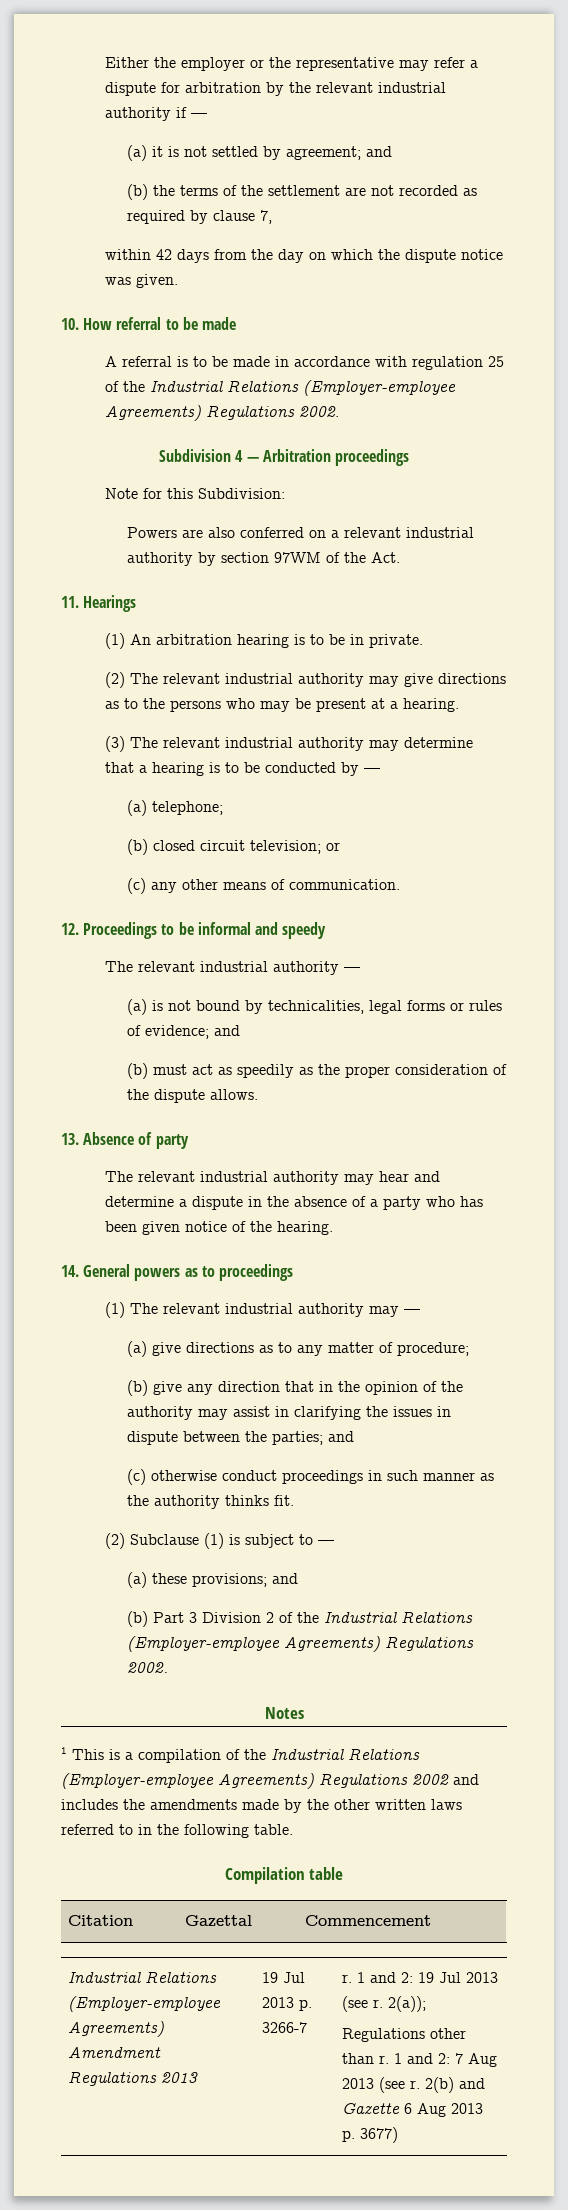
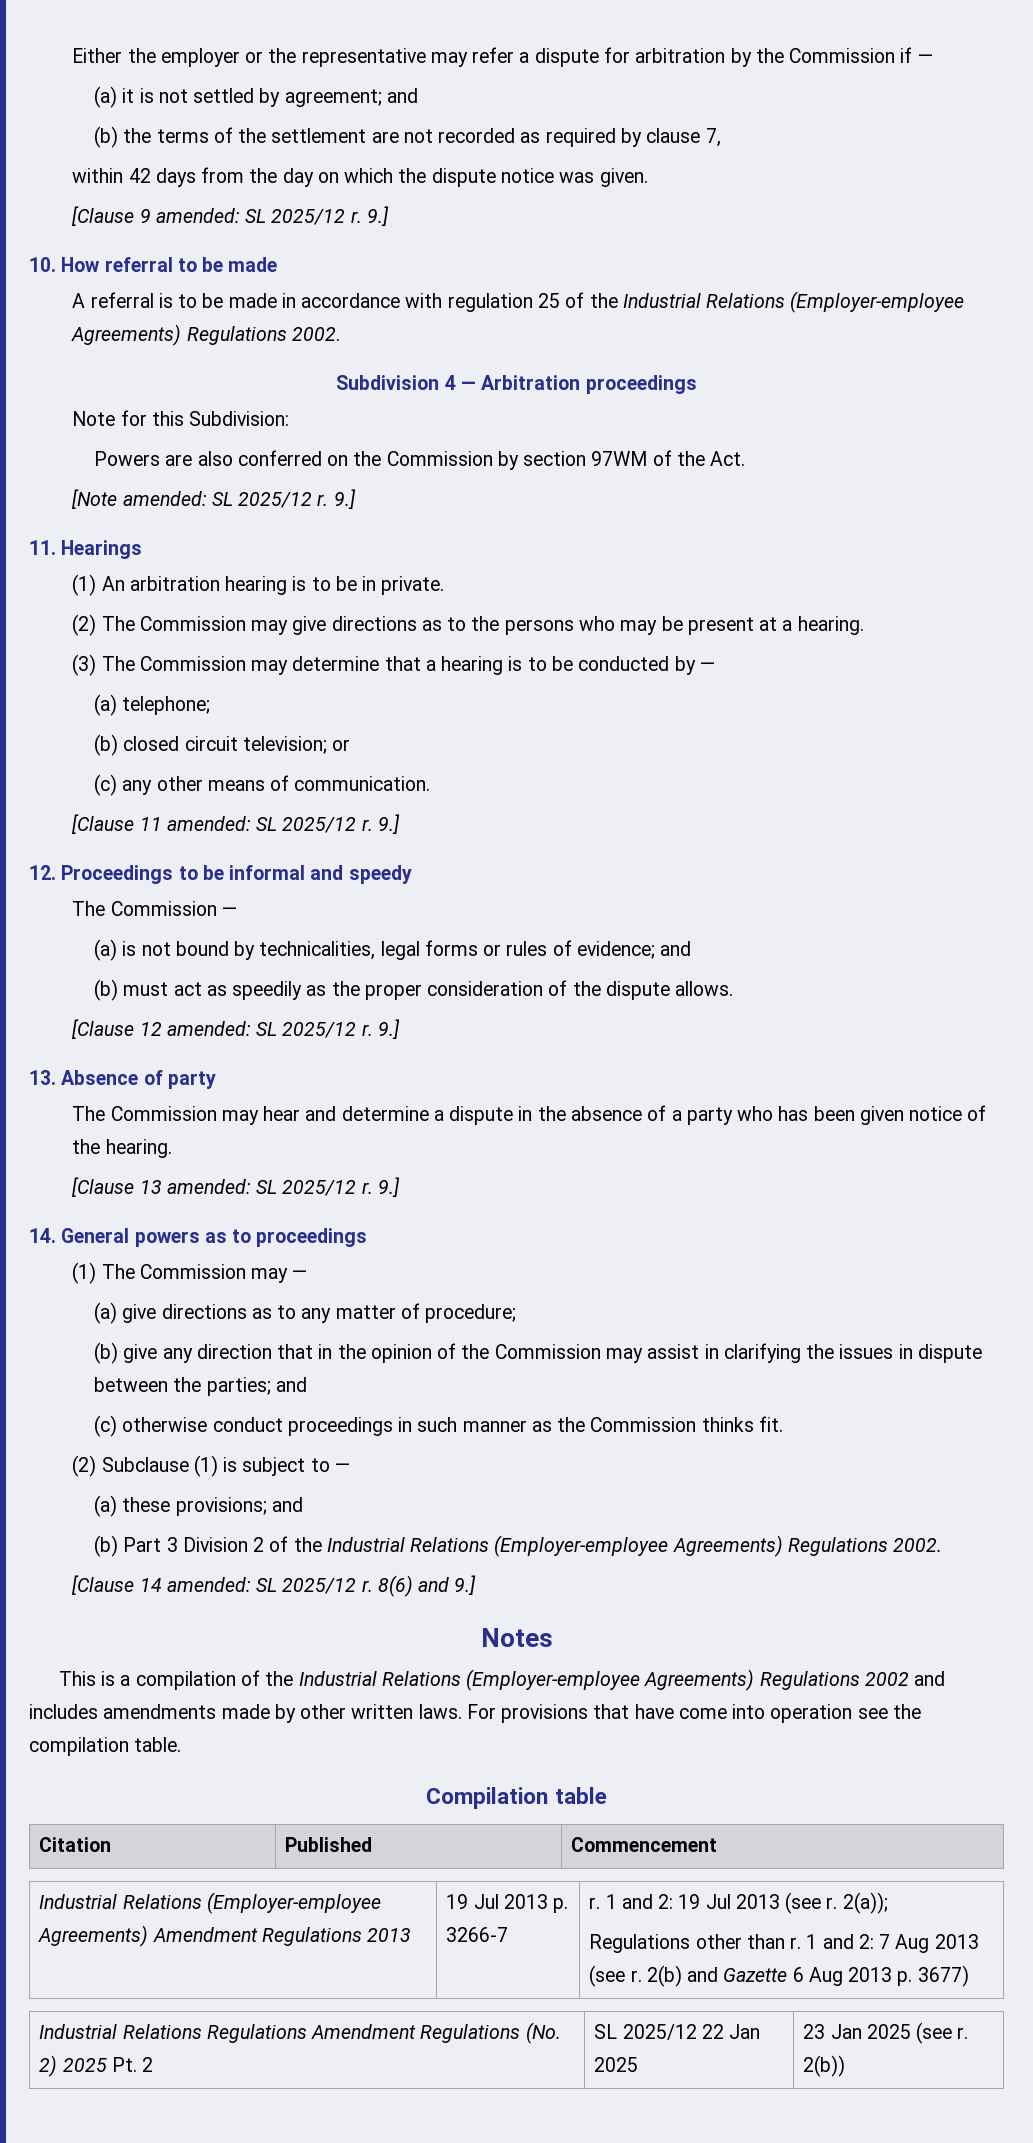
[316,82,447,93] [105,107,172,121] relevant industrial authority -> [789,48,896,63] Commission
(179, 281) none -> [71,206,389,226] // [Clause 9 amended: SL 2025/12 r. 9.]
[331,527,475,538] [127,552,194,566] a relevant industrial authority -> [353,451,493,466] the Commission
(401, 557) none -> [71,489,356,509] // [Note amended: SL 2025/12 r. 9.]
[163,673,365,687] relevant industrial authority -> [139,616,246,631] Commission
[163,737,365,751] relevant industrial authority -> [139,656,246,671] Commission
(401, 884) none -> [71,814,400,834] // [Clause 11 amended: SL 2025/12 r. 9.]
[138,961,340,975] relevant industrial authority -> [110,901,217,916] Commission
(259, 1094) none -> [71,1019,400,1039] // [Clause 12 amended: SL 2025/12 r. 9.]
[138,1171,340,1185] relevant industrial authority -> [110,1106,217,1121] Commission
(334, 1228) none -> [71,1177,400,1197] // [Clause 13 amended: SL 2025/12 r. 9.]
[163,1303,365,1317] relevant industrial authority -> [139,1264,246,1279] Commission
[127,1406,194,1420] authority -> [494,1344,601,1359] Commission
[154,1495,221,1509] authority -> [590,1417,697,1432] Commission
(169, 1667) none -> [71,1575,477,1597] // [Clause 14 amended: SL 2025/12 r. 8(6) and 9.]
[61,1747,67,1754] 1 -> (553, 1637) none
[123,1799,145,1810] the -> (98, 1711) none
[307,1799,329,1810] the -> (296, 1713) none
[431,1799,462,1810] [61,1824,249,1838] laws referred to in the following -> [418,1704,921,1723] [29,1737,129,1756] laws. For provisions that have come into operation see the compilation
[184,1915,252,1927] Gazettal -> [285,1837,373,1852] Published
(398, 2135) none -> [39,2022,561,2044] [39,2055,154,2077] [594,2024,761,2040] [594,2057,639,2072] [803,2022,969,2044] [803,2055,846,2077] // Industrial Relations Regulations Amendment Regulations (No. 2) 2025 Pt. 2 | SL 2025/12 22 Jan 2025 | 23 Jan 2025 (see r. 2(b))

